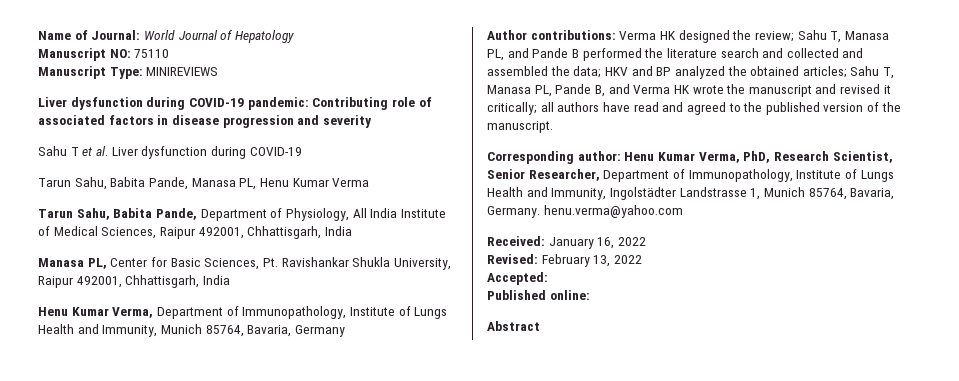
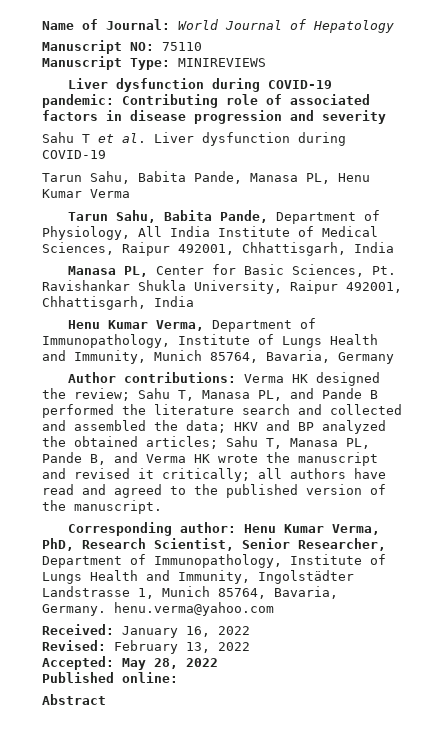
(548, 278) none -> [122,658,218,670] May 28, 2022

